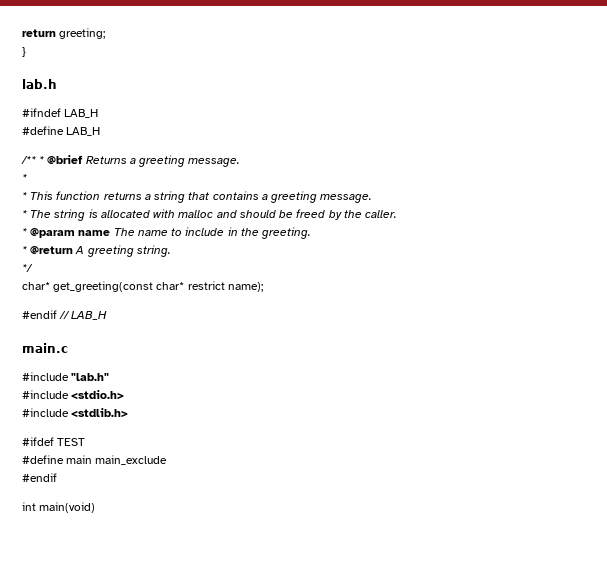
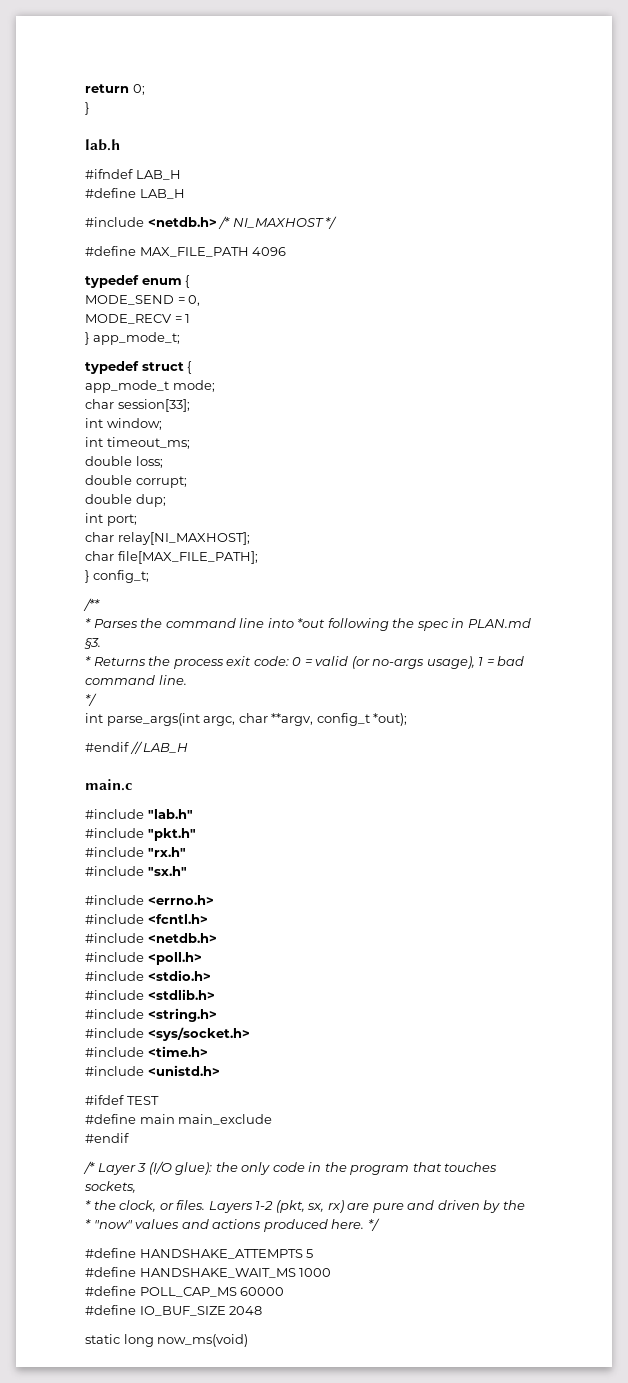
[59,28,106,39] greeting; -> [132,84,145,95] 0;
[21,155,241,167] [22,174,27,182] [22,191,373,203] [22,209,398,221] [22,227,312,239] [22,245,171,257] [22,264,33,272] [22,281,263,292] /** * @brief Returns a greeting message. // * // * This function returns a string that contains a greeting message. // * The string is allocated with malloc and should be freed by the caller. // * @param name The name to include in the greeting. // * @return A greeting string. // */ // char* get_greeting(const char* restrict name); -> [85,216,338,229] [85,246,287,257] [85,275,191,288] [85,295,201,306] [85,314,191,324] [85,332,180,345] [85,361,193,374] [85,380,215,393] [85,399,190,412] [85,418,162,430] [85,437,190,449] [85,456,163,468] [85,475,187,488] [85,494,166,507] [85,513,137,526] [85,532,250,545] [85,551,258,564] [85,570,149,583] [83,598,100,611] [85,618,531,631] [84,638,101,649] [85,656,525,669] [85,675,187,685] [85,693,97,706] [85,713,408,726] #include <netdb.h> /* NI_MAXHOST */ // #define MAX_FILE_PATH 4096 // typedef enum { // MODE_SEND = 0, // MODE_RECV = 1 // } app_mode_t; // typedef struct { // app_mode_t mode; // char session[33]; // int window; // int timeout_ms; // double loss; // double corrupt; // double dup; // int port; // char relay[NI_MAXHOST]; // char file[MAX_FILE_PATH]; // } config_t; // /** // * Parses the command line into *out following the spec in PLAN.md §3. // * Returns the process exit code: 0 = valid (or no-args usage), 1 = bad command line. // */ // int parse_args(int argc, char **argv, config_t *out);
[71,390,125,400] [22,408,129,418] <stdio.h> // #include <stdlib.h> -> [147,828,196,841] [85,847,186,857] [85,866,187,876] [85,895,214,905] [85,914,208,924] [85,933,217,943] [85,952,202,965] [85,970,211,981] [85,989,215,1000] [85,1008,217,1022] [85,1027,250,1041] [85,1046,208,1057] [85,1065,220,1076] "pkt.h" // #include "rx.h" // #include "sx.h" // #include <errno.h> // #include <fcntl.h> // #include <netdb.h> // #include <poll.h> // #include <stdio.h> // #include <stdlib.h> // #include <string.h> // #include <sys/socket.h> // #include <time.h> // #include <unistd.h>
[22,502,96,513] int main(void) -> [83,1161,498,1175] [84,1181,136,1193] [85,1200,525,1213] [85,1218,380,1232] [85,1248,314,1259] [85,1267,332,1278] [85,1286,285,1297] [85,1305,263,1316] [85,1334,249,1347] /* Layer 3 (I/O glue): the only code in the program that touches sockets, // * the clock, or files. Layers 1-2 (pkt, sx, rx) are pure and driven by the // * "now" values and actions produced here. */ // #define HANDSHAKE_ATTEMPTS 5 // #define HANDSHAKE_WAIT_MS 1000 // #define POLL_CAP_MS 60000 // #define IO_BUF_SIZE 2048 // static long now_ms(void)

